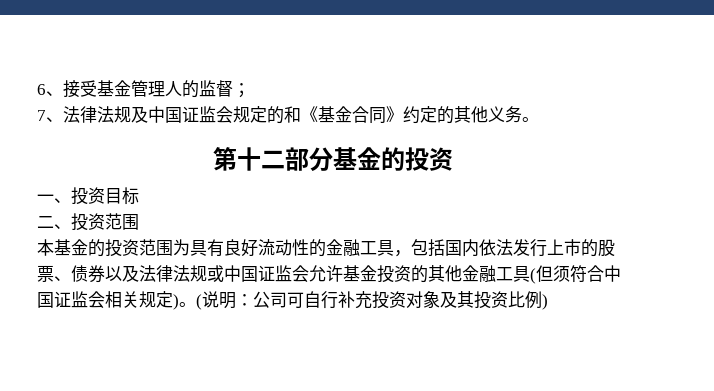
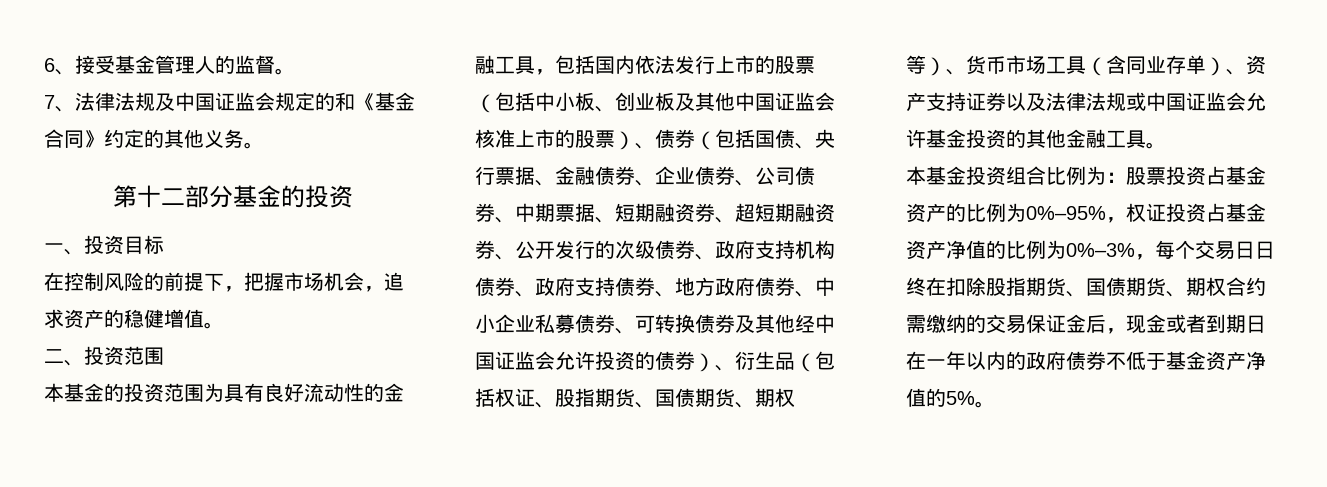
[233,83,250,98] ； -> [275,68,295,75] 。
(139, 196) none -> [44,272,404,292] [44,309,224,329] // 在控制风险的前提下，把握市场机会，追求资产的稳健增值。
[54,265,88,282] 、债 -> [475,92,835,113] [475,129,835,150] [475,166,815,186] [475,203,835,223] [475,240,835,260] [475,277,835,297] [475,314,835,334] [475,351,835,372] [475,388,795,408] [906,55,1266,76] [906,92,986,111] （包括中小板、创业板及其他中国证监会核准上市的股票）、债券（包括国债、央行票据、金融债券、企业债券、公司债券、中期票据、短期融资券、超短期融资券、公开发行的次级债券、政府支持机构债券、政府支持债券、地方政府债券、中小企业私募债券、可转换债券及其他经中国证监会允许投资的债券）、衍生品（包括权证、股指期货、国债期货、期权等）、货币市场工具（含同业存单）、资产支持证
[530,265,621,284] [37,291,548,310] (但须符合中国证监会相关规定)。(说明：公司可自行补充投资对象及其投资比例) -> [1146,142,1166,149] [906,166,1266,186] [906,203,1266,223] [906,240,1275,260] [906,277,1266,297] [906,314,1266,334] [906,351,1266,371] [906,388,995,408] 。 // 本基金投资组合比例为：股票投资占基金资产的比例为0%–95%，权证投资占基金资产净值的比例为0%–3%，每个交易日日终在扣除股指期货、国债期货、期权合约需缴纳的交易保证金后，现金或者到期日在一年以内的政府债券不低于基金资产净值的5%。

